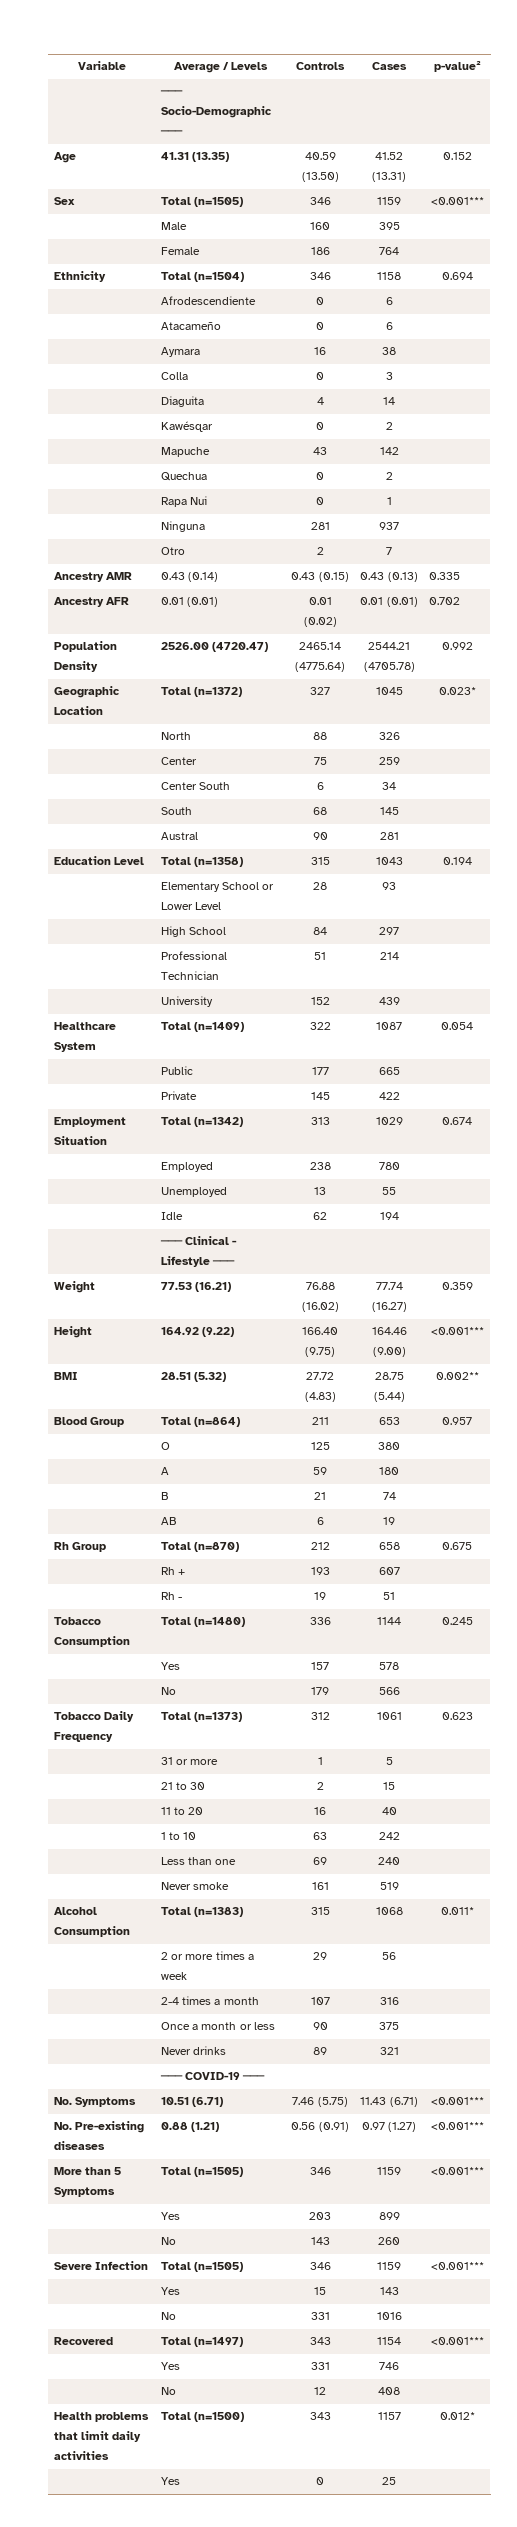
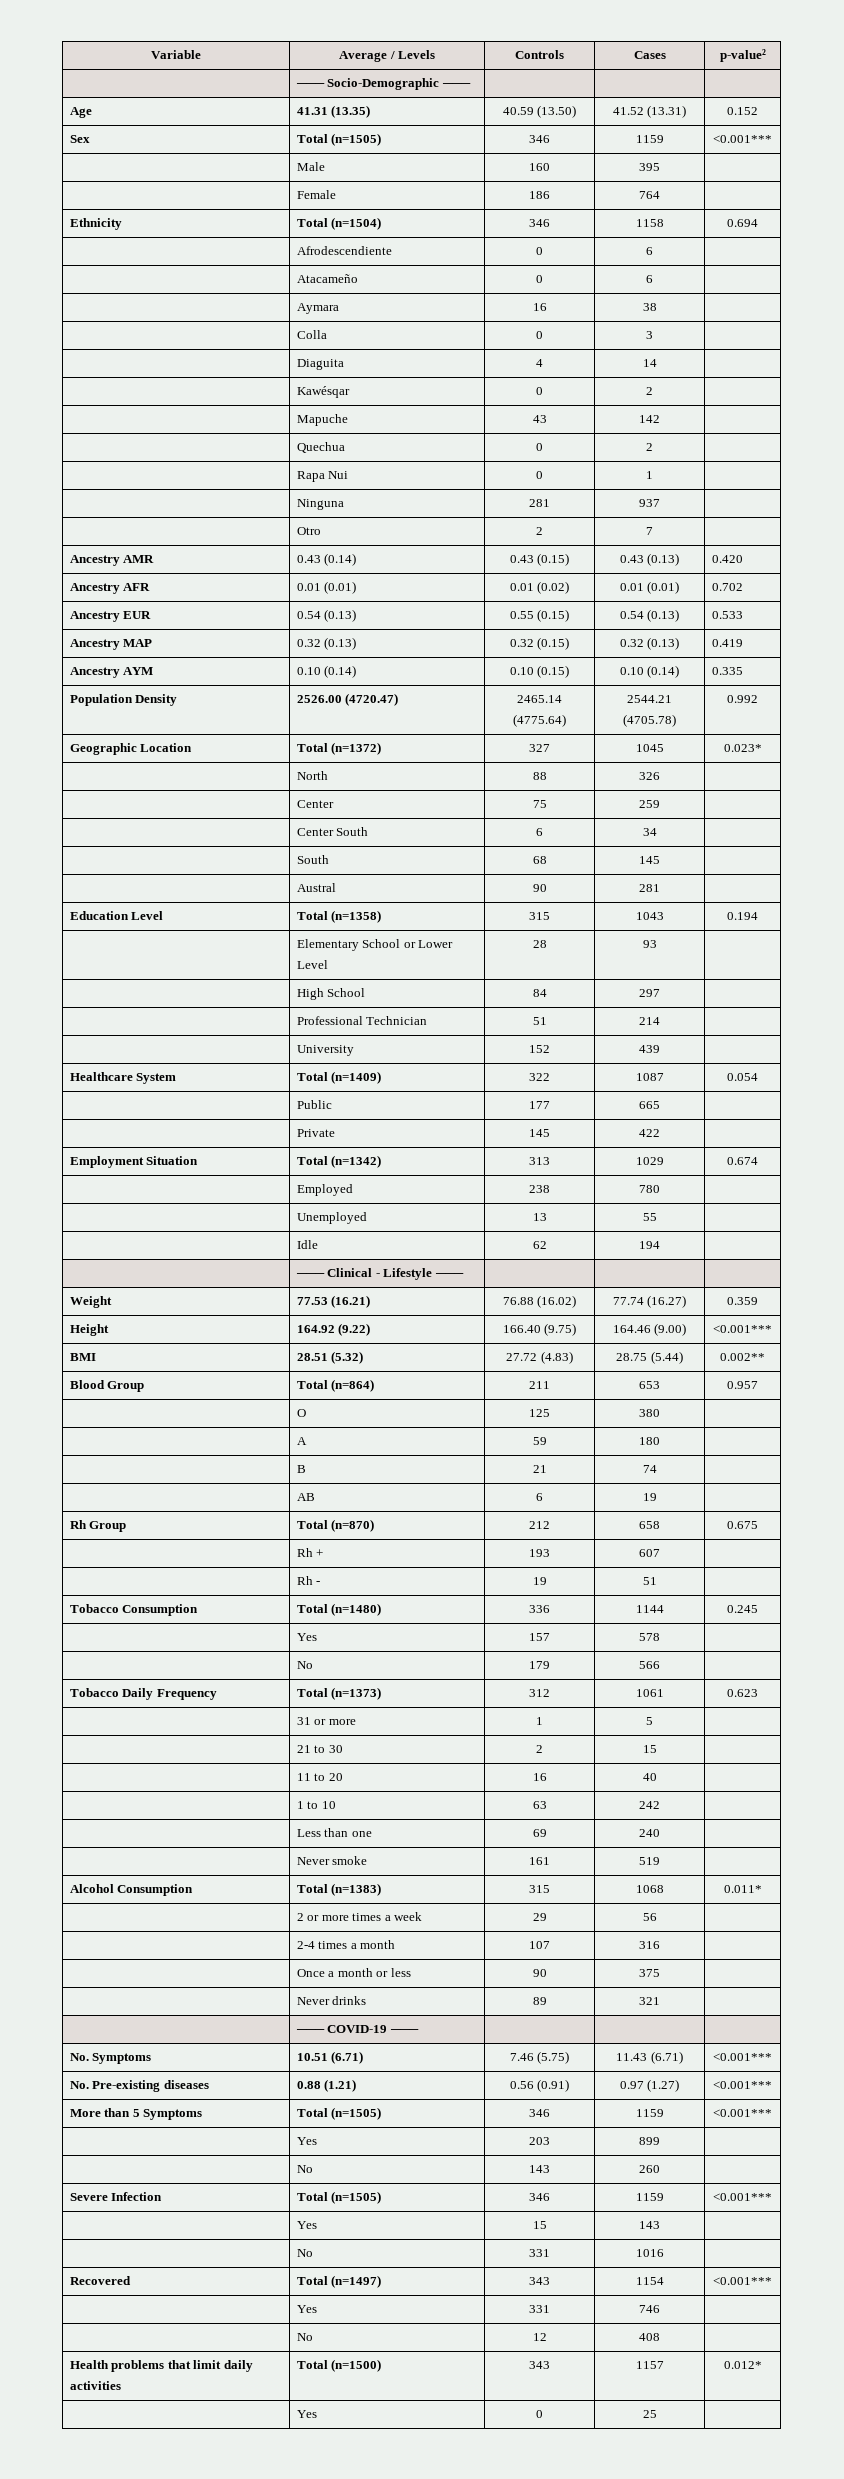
[429,572,461,580] 0.335 -> [711,555,743,563] 0.420
(461, 601) none -> [69,611,152,622] [296,609,357,622] [509,609,570,622] [619,609,680,622] [711,611,743,619] [69,639,153,650] [296,637,357,650] [509,637,570,650] [619,637,680,650] [711,639,743,647] [69,667,154,678] [296,665,357,678] [509,665,570,678] [619,665,680,678] [711,667,743,675] // Ancestry EUR | 0.54 (0.13) | 0.55 (0.15) | 0.54 (0.13) | 0.533 // Ancestry MAP | 0.32 (0.13) | 0.32 (0.15) | 0.32 (0.13) | 0.419 // Ancestry AYM | 0.10 (0.14) | 0.10 (0.15) | 0.10 (0.14) | 0.335

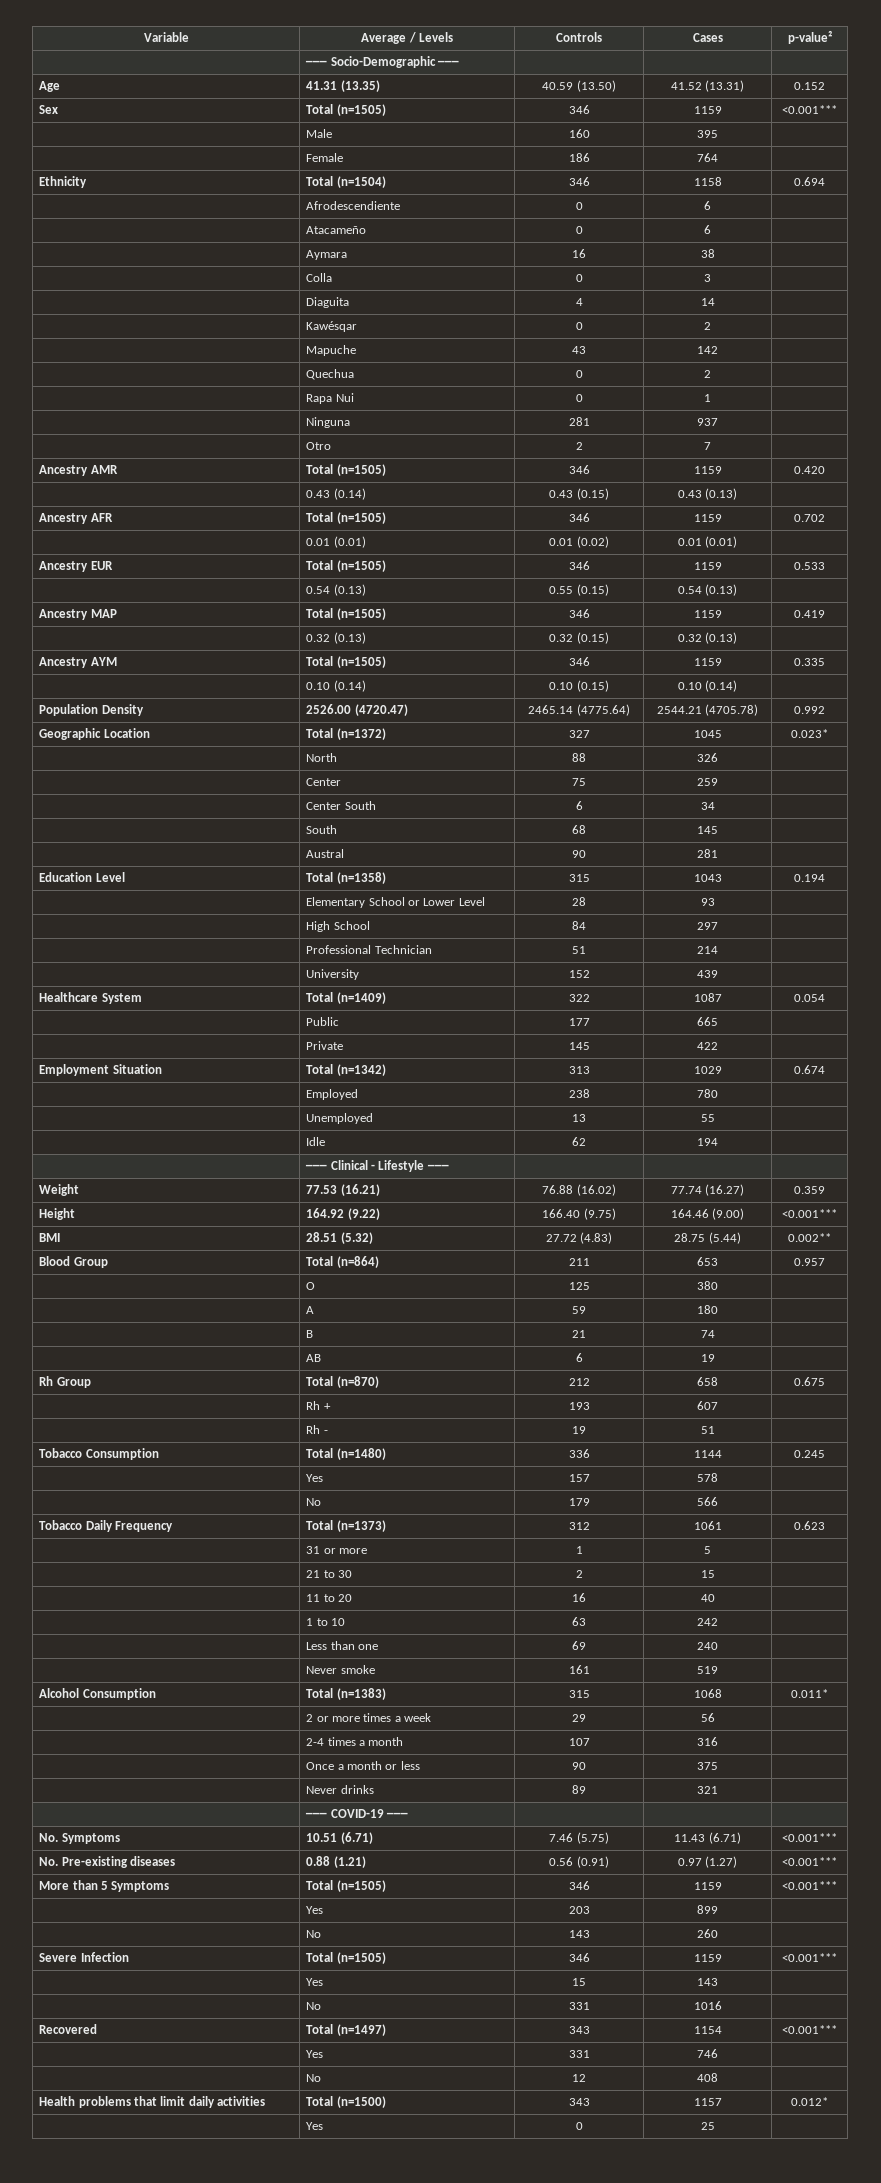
(155, 559) none -> [306,464,386,476] [568,465,590,474] [693,466,722,474] [794,466,825,474] | Total (n=1505) | 346 | 1159 | 0.420 //
[711,555,743,563] 0.420 -> (738, 494) none
(151, 587) none -> [306,512,386,524] [568,513,590,522] [693,514,722,522] [794,514,825,522] | Total (n=1505) | 346 | 1159 | 0.702 //
[711,583,743,591] 0.702 -> (738, 542) none
(152, 615) none -> [306,560,386,572] [568,561,590,570] [693,562,722,570] [794,562,825,570] | Total (n=1505) | 346 | 1159 | 0.533 //
[711,611,743,619] 0.533 -> (738, 590) none
(153, 643) none -> [306,608,386,620] [568,609,590,618] [693,610,722,618] [794,610,825,618] | Total (n=1505) | 346 | 1159 | 0.419 //
[711,639,743,647] 0.419 -> (738, 638) none
(154, 671) none -> [306,656,386,668] [568,657,590,666] [693,658,722,666] [794,658,825,666] | Total (n=1505) | 346 | 1159 | 0.335 //
[711,667,743,675] 0.335 -> (738, 686) none

